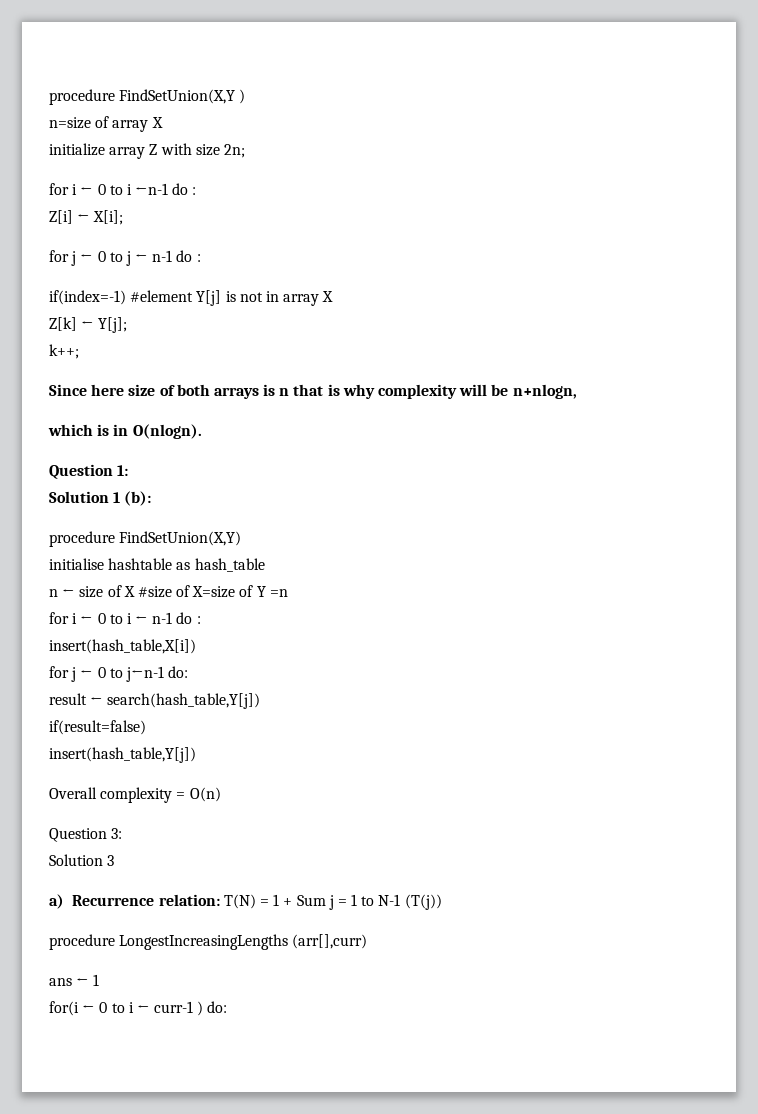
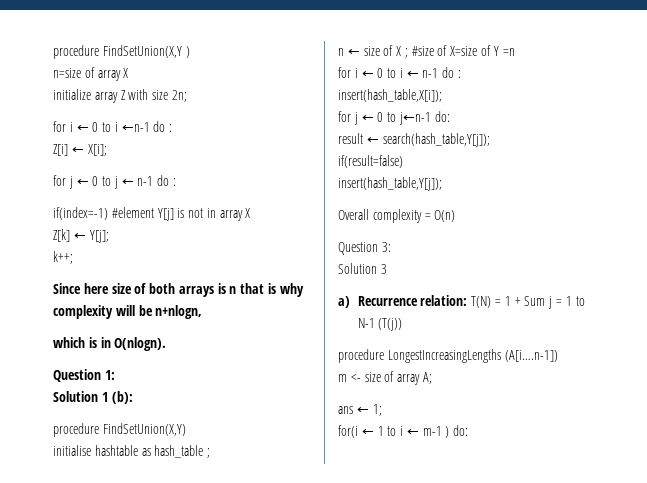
(265, 565) none -> [207,448,211,458] ;
(135, 591) none -> [404,48,408,58] ;
[49,639,196,654] insert(hash_table,X[i]) -> [338,89,442,102] insert(hash_table,X[i]);
[107,693,261,709] search(hash_table,Y[j]) -> [382,133,490,147] search(hash_table,Y[j]);
[49,747,196,763] insert(hash_table,Y[j]) -> [338,177,442,191] insert(hash_table,Y[j]);
[292,934,368,949] (arr[],curr) -> [504,350,558,362] [338,371,432,385] (A[i….n-1]) // m <- size of array A;
[93,974,100,986] 1 -> [372,404,382,416] 1;
[99,1001,194,1013] 0 to i ← curr-1 -> [377,426,442,436] 1 to i ← m-1

